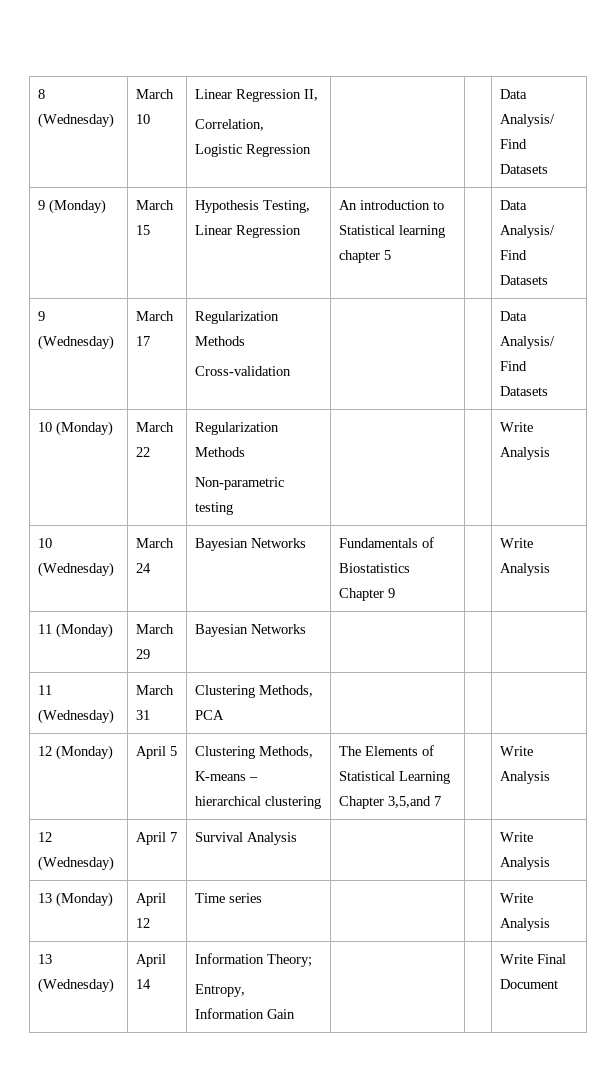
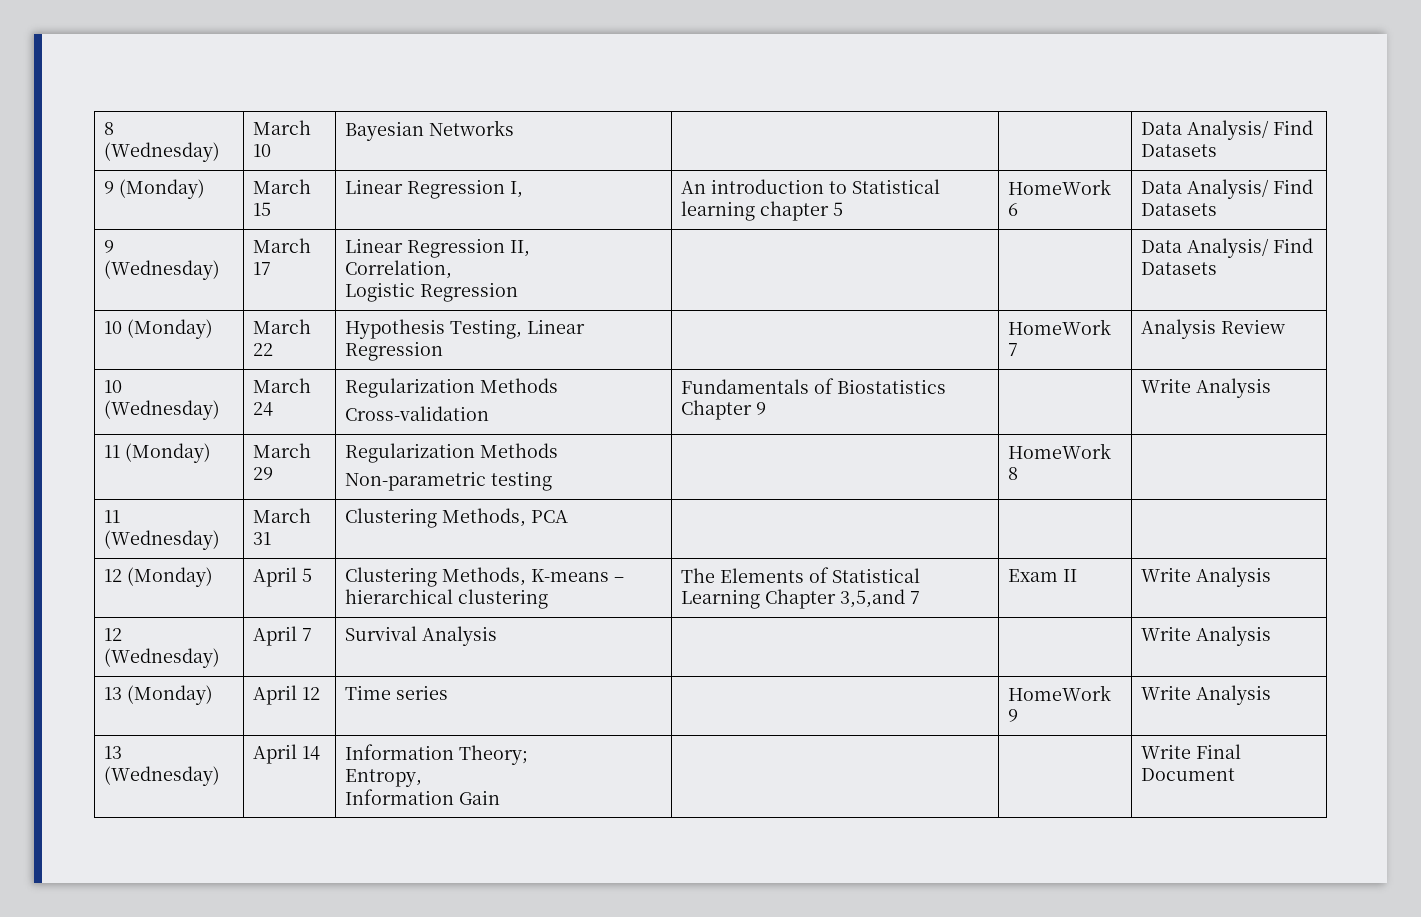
(151, 119) none -> [345,120,515,141] [1141,120,1314,140] [1141,144,1218,157] [104,179,206,199] [253,179,312,194] [253,202,272,216] [345,179,524,199] [681,179,941,194] [681,201,844,221] [1008,179,1112,195] [1008,203,1019,216] [1141,179,1314,199] [1141,203,1218,216] [104,240,115,253] [104,260,221,280] [253,238,312,253] [253,262,272,275] | Bayesian Networks | | | Data Analysis/ Find Datasets // 9 (Monday) | March 15 | Linear Regression I, | An introduction to Statistical learning chapter 5 | HomeWork 6 | Data Analysis/ Find Datasets // 9 (Wednesday) | March 17
[38,199,107,214] [136,200,175,210] [136,225,151,235] 9 (Monday) | March 15 -> [104,319,214,339] [253,319,312,334] [253,343,274,356] 10 (Monday) | March 22
[339,200,445,210] [339,225,446,238] [339,250,392,263] [500,200,528,210] [500,225,556,238] [500,250,528,260] [500,275,549,285] [38,311,46,321] [38,335,115,350] [136,311,175,321] [136,336,151,346] [195,311,280,324] [195,336,246,346] [195,366,292,376] [500,311,528,321] [500,336,556,349] [500,361,528,371] [500,386,549,396] [38,421,114,436] [136,422,175,432] [136,447,151,457] [195,422,280,435] [195,447,246,457] [195,477,285,490] [195,502,234,515] [500,422,534,432] [500,447,551,460] An introduction to Statistical learning chapter 5 | | Data Analysis/ Find Datasets // 9 (Wednesday) | March 17 | Regularization Methods // Cross-validation | | | Data Analysis/ Find Datasets // 10 (Monday) | March 22 | Regularization Methods // Non-parametric testing | | | Write Analysis -> [1008,319,1112,335] [1008,343,1019,356] [1141,319,1286,339] | HomeWork 7 | Analysis Review
[195,538,307,551] Bayesian Networks -> [345,378,559,398] [345,406,490,421] Regularization Methods // Cross-validation
[195,624,307,637] Bayesian Networks | | -> [345,443,559,463] [345,471,553,491] [1008,443,1112,459] [1008,467,1019,480] Regularization Methods // Non-parametric testing | | HomeWork 8
(442, 801) none -> [1008,569,1078,582] Exam II
(263, 898) none -> [1008,685,1112,701] [1008,709,1019,722] HomeWork 9

